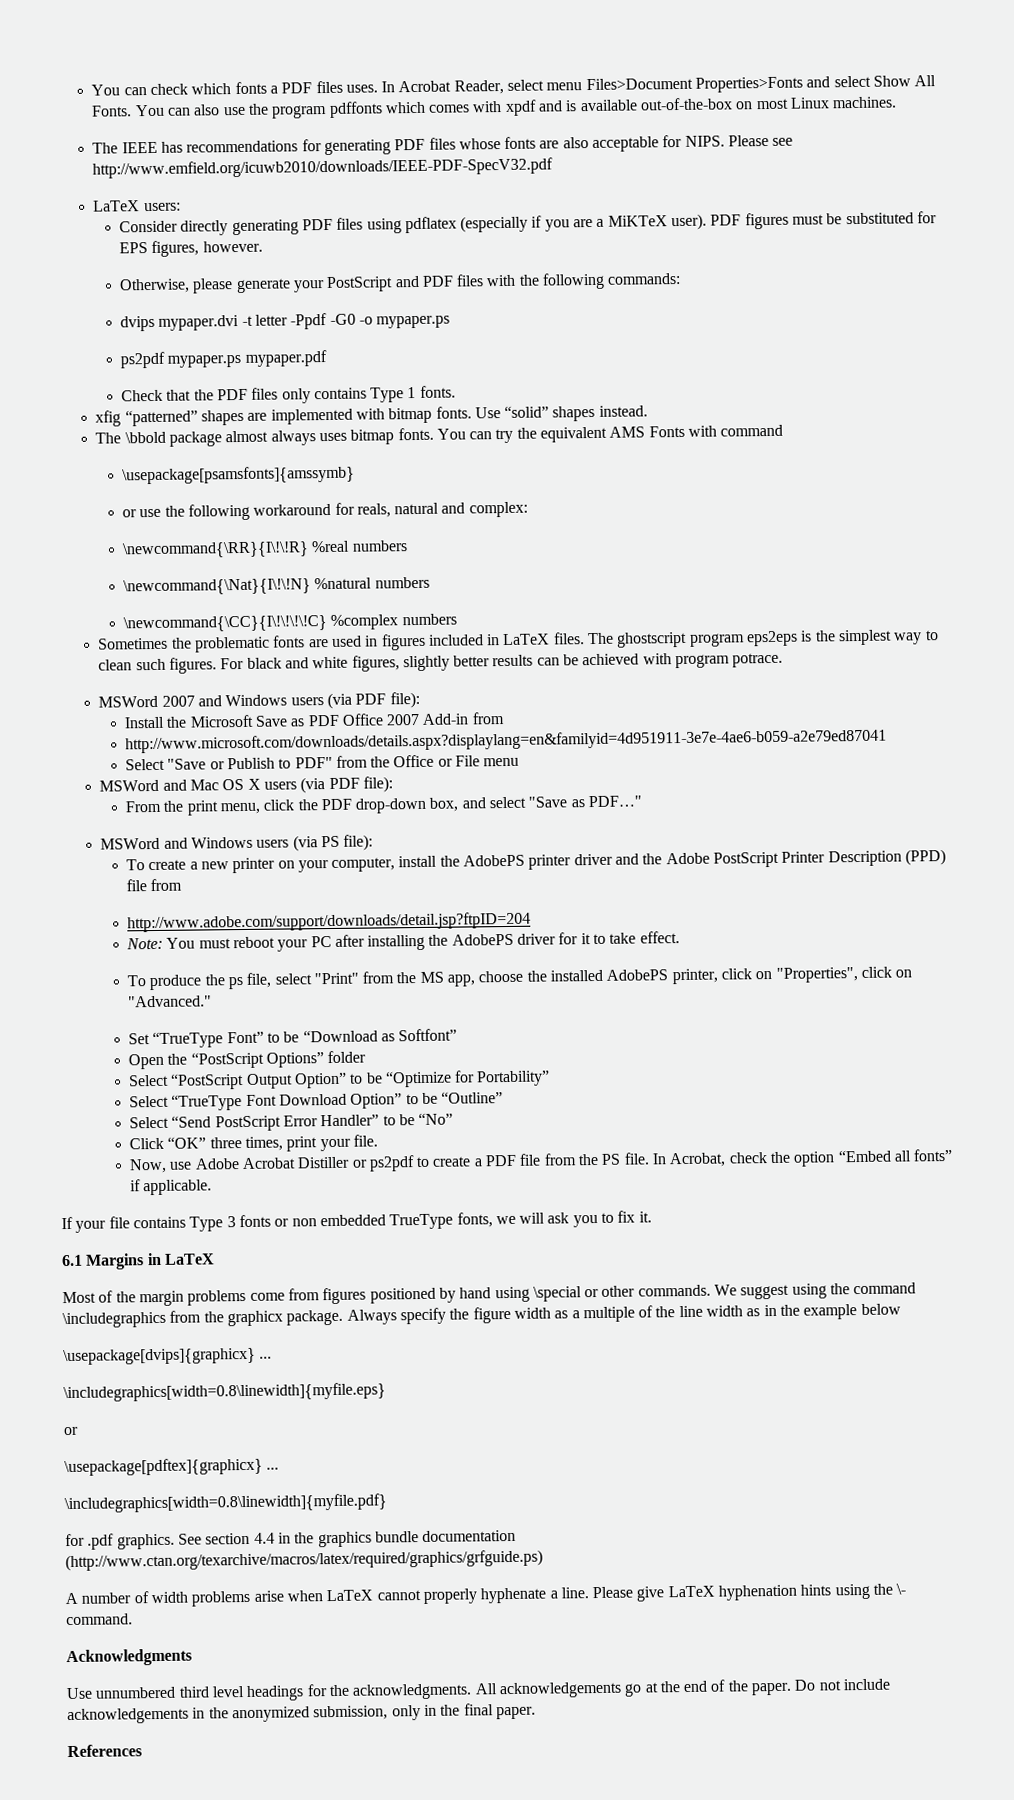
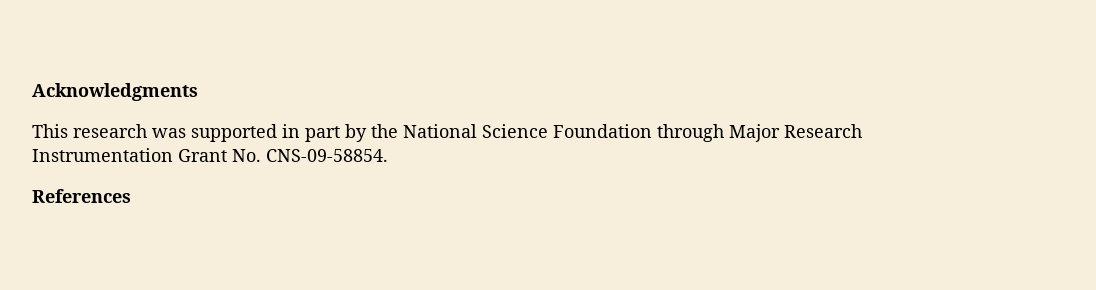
[91,75,937,96] [91,96,898,119] [92,134,794,156] [92,157,554,179] [93,200,181,212] [118,211,938,236] [118,240,263,257] [118,272,682,294] [119,313,451,332] [119,350,327,369] [120,385,456,404] [95,405,648,427] [95,424,784,447] [121,465,355,485] [121,501,528,521] [121,540,408,559] [122,576,430,596] [122,613,457,633] [98,629,939,653] [98,652,784,674] [98,691,420,710] [123,712,505,729] [124,728,887,754] [124,754,520,771] [99,776,393,794] [124,795,643,816] [100,834,374,852] [125,849,947,874] [125,878,183,892] [126,911,531,933] [125,931,680,952] [126,966,913,991] [127,995,212,1008] [127,1028,458,1049] [127,1050,367,1070] [127,1070,551,1090] [128,1091,504,1111] [128,1112,454,1132] [128,1134,378,1152] [128,1148,953,1174] [129,1179,213,1196] [61,1210,652,1233] [61,1252,215,1270] [62,1282,917,1307] [62,1303,901,1329] [63,1347,273,1366] [63,1382,386,1403] [63,1426,79,1436] [64,1457,280,1477] [64,1493,387,1514] [65,1529,517,1550] [65,1549,543,1572] [65,1583,907,1607] [66,1613,133,1626] [66,1648,192,1667] [66,1678,891,1702] [67,1703,536,1725] You can check which fonts a PDF files uses. In Acrobat Reader, select menu Files>Document Properties>Fonts and select Show All Fonts. You can also use the program pdffonts which comes with xpdf and is available out-of-the-box on most Linux machines. // The IEEE has recommendations for generating PDF files whose fonts are also acceptable for NIPS. Please see http://www.emfield.org/icuwb2010/downloads/IEEE-PDF-SpecV32.pdf // LaTeX users: // Consider directly generating PDF files using pdflatex (especially if you are a MiKTeX user). PDF figures must be substituted for EPS figures, however. // Otherwise, please generate your PostScript and PDF files with the following commands: // dvips mypaper.dvi -t letter -Ppdf -G0 -o mypaper.ps // ps2pdf mypaper.ps mypaper.pdf // Check that the PDF files only contains Type 1 fonts. // xfig “patterned” shapes are implemented with bitmap fonts. Use “solid” shapes instead. // The \bbold package almost always uses bitmap fonts. You can try the equivalent AMS Fonts with command // \usepackage[psamsfonts]{amssymb} // or use the following workaround for reals, natural and complex: // \newcommand{\RR}{I\!\!R} %real numbers // \newcommand{\Nat}{I\!\!N} %natural numbers // \newcommand{\CC}{I\!\!\!\!C} %complex numbers // Sometimes the problematic fonts are used in figures included in LaTeX files. The ghostscript program eps2eps is the simplest way to clean such figures. For black and white figures, slightly better results can be achieved with program potrace. // MSWord 2007 and Windows users (via PDF file): // Install the Microsoft Save as PDF Office 2007 Add-in from // http://www.microsoft.com/downloads/details.aspx?displaylang=en&familyid=4d951911-3e7e-4ae6-b059-a2e79ed87041 // Select "Save or Publish to PDF" from the Office or File menu // MSWord and Mac OS X users (via PDF file): // From the print menu, click the PDF drop-down box, and select "Save as PDF…" // MSWord and Windows users (via PS file): // To create a new printer on your computer, install the AdobePS printer driver and the Adobe PostScript Printer Description (PPD) file from // http://www.adobe.com/support/downloads/detail.jsp?ftpID=204 // Note: You must reboot your PC after installing the AdobePS driver for it to take effect. // To produce the ps file, select "Print" from the MS app, choose the installed AdobePS printer, click on "Properties", click on "Advanced." // Set “TrueType Font” to be “Download as Softfont” // Open the “PostScript Options” folder // Select “PostScript Output Option” to be “Optimize for Portability” // Select “TrueType Font Download Option” to be “Outline” // Select “Send PostScript Error Handler” to be “No” // Click “OK” three times, print your file. // Now, use Adobe Acrobat Distiller or ps2pdf to create a PDF file from the PS file. In Acrobat, check the option “Embed all fonts” if applicable. // If your file contains Type 3 fonts or non embedded TrueType fonts, we will ask you to fix it. // 6.1 Margins in LaTeX // Most of the margin problems come from figures positioned by hand using \special or other commands. We suggest using the command \includegraphics from the graphicx package. Always specify the figure width as a multiple of the line width as in the example below // \usepackage[dvips]{graphicx} ... // \includegraphics[width=0.8\linewidth]{myfile.eps} // or // \usepackage[pdftex]{graphicx} ... // \includegraphics[width=0.8\linewidth]{myfile.pdf} // for .pdf graphics. See section 4.4 in the graphics bundle documentation (http://www.ctan.org/texarchive/macros/latex/required/graphics/grfguide.ps) // A number of width problems arise when LaTeX cannot properly hyphenate a line. Please give LaTeX hyphenation hints using the \- command. // Acknowledgments // Use unnumbered third level headings for the acknowledgments. All acknowledgements go at the end of the paper. Do not include acknowledgements in the anonymized submission, only in the final paper. -> [32,83,198,101] [32,124,862,142] [32,148,388,162] Acknowledgments // This research was supported in part by the National Science Foundation through Major Research Instrumentation Grant No. CNS-09-58854.

